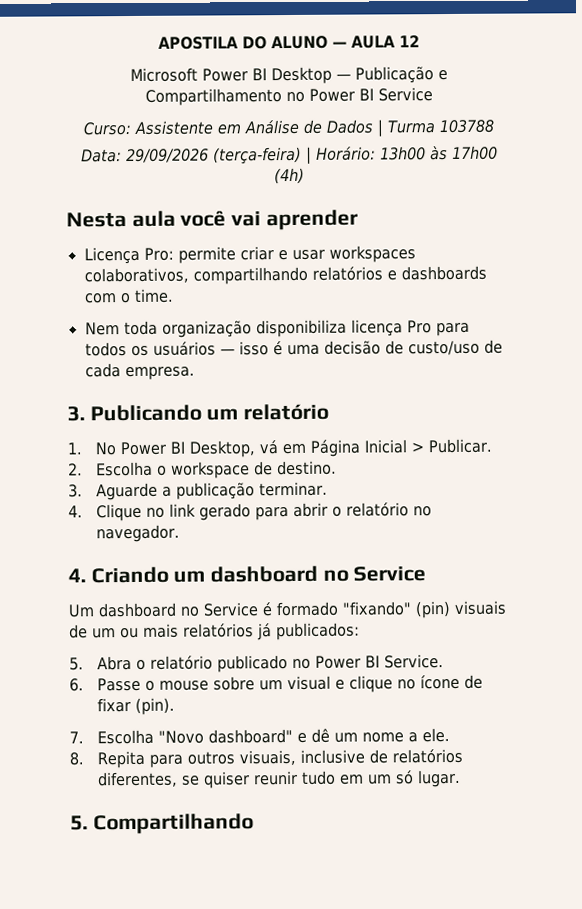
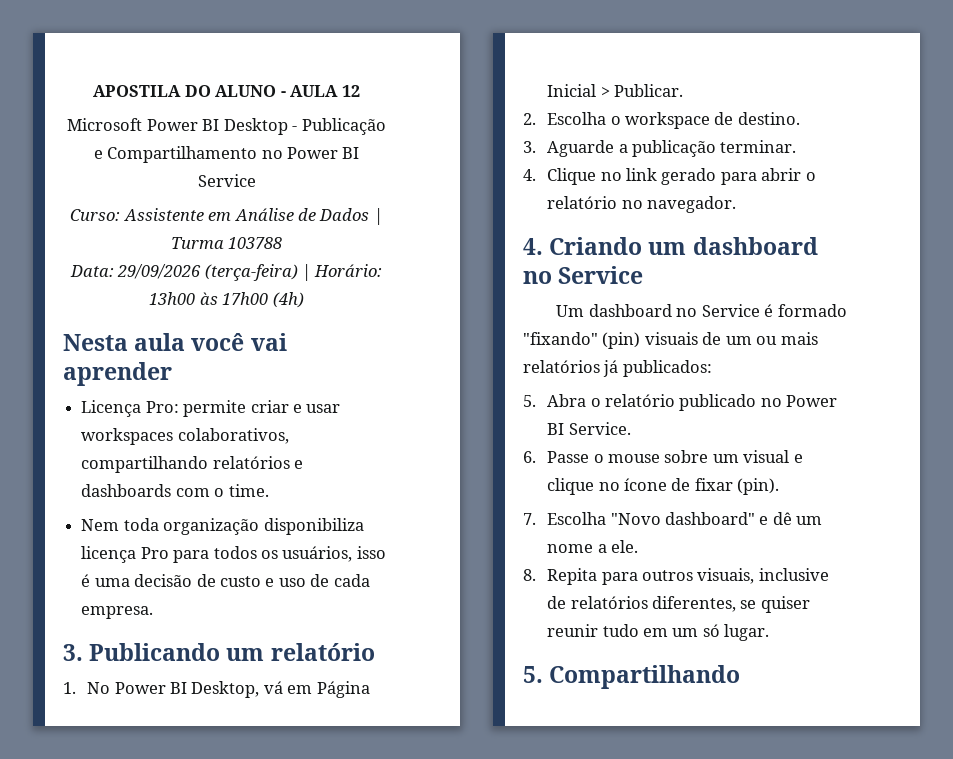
[331,41,347,48] — -> [280,91,286,97] -
[335,74,351,80] — -> [292,126,298,131] -
[152,341,235,356] usuários — -> [282,546,353,562] usuários,
[407,340,480,356] custo/uso -> [219,576,306,587] custo e uso

